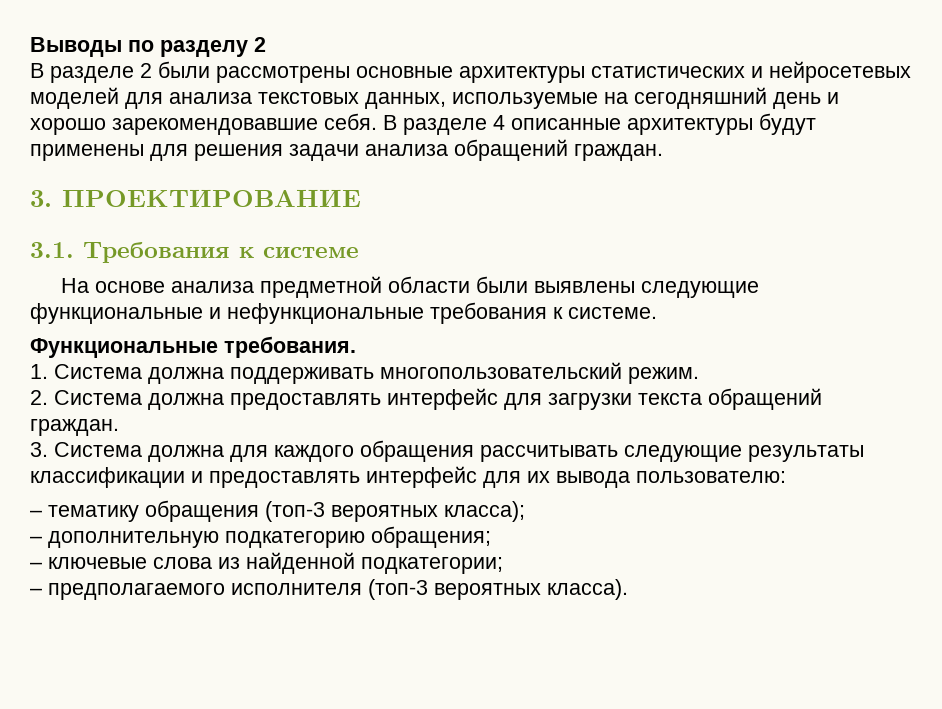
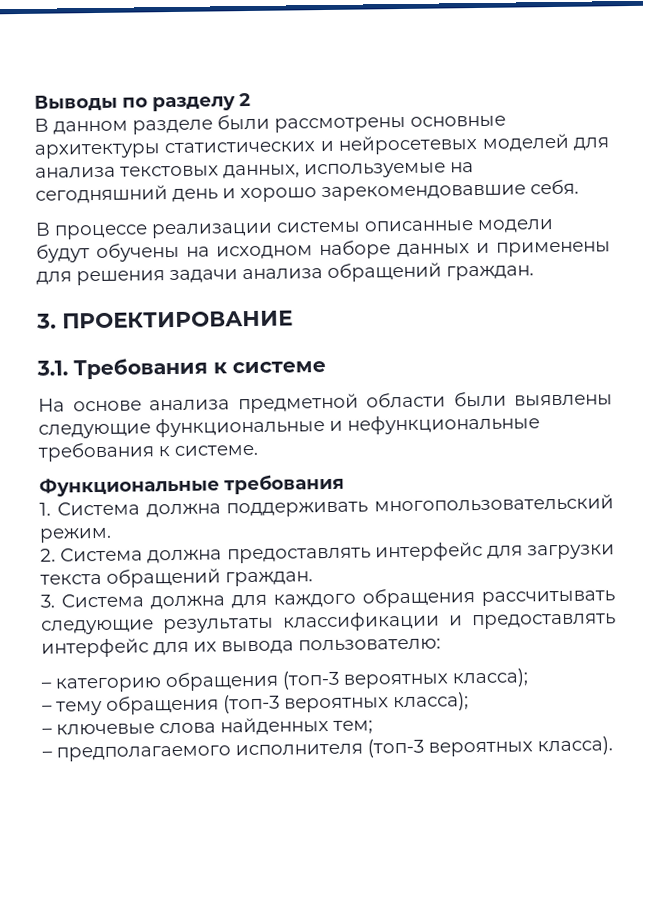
[50,63,152,83] разделе 2 -> [53,119,213,135] данном разделе
[383,113,816,135] В разделе 4 описанные архитектуры будут -> [35,219,554,240] [36,240,490,263] // В процессе реализации системы описанные модели будут обучены на исходном наборе данных и
[224,336,356,358] требования. -> [224,473,345,495] требования
[48,500,525,522] [30,526,491,548] тематику обращения (топ-3 вероятных класса); // – дополнительную подкатегорию обращения; -> [55,668,528,693] [42,692,469,716] категорию обращения (топ-3 вероятных класса); // – тему обращения (топ-3 вероятных класса);
[218,552,503,574] из найденной подкатегории; -> [220,717,373,736] найденных тем;

